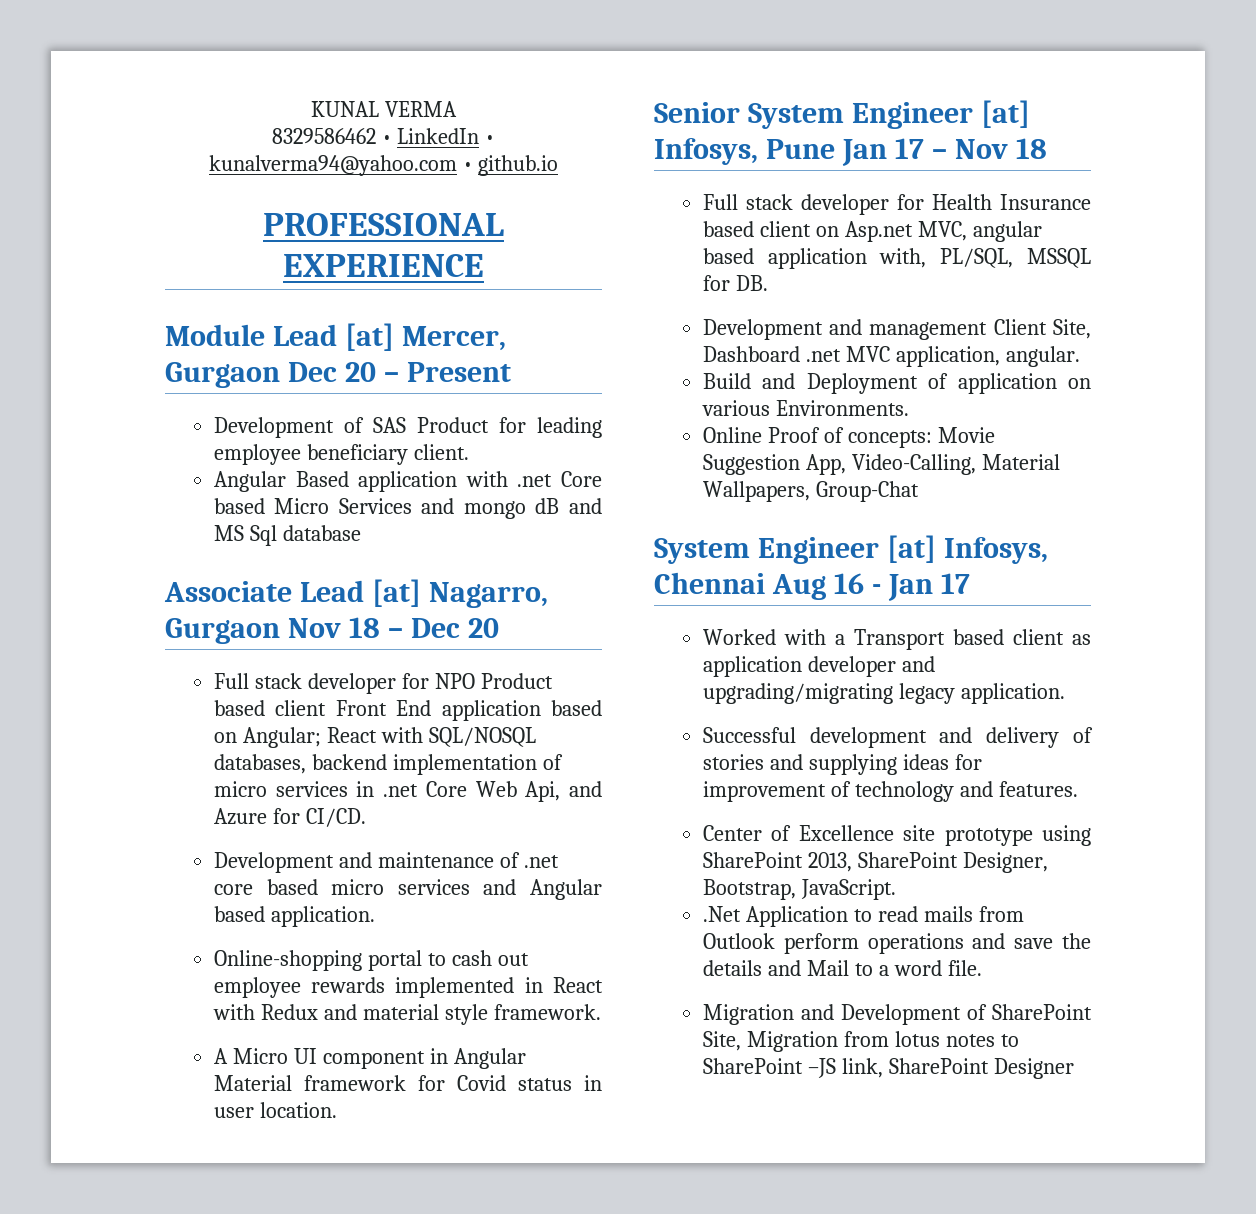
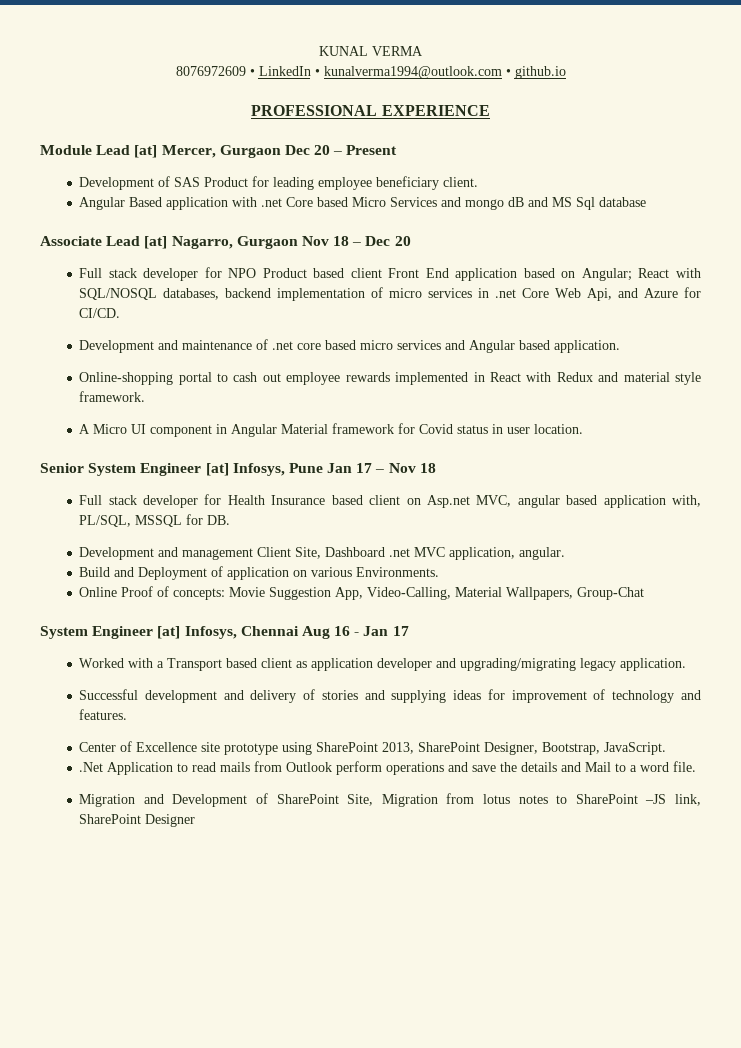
[271,128,376,144] 8329586462 -> [175,66,246,76] 8076972609
[208,155,457,176] kunalverma94@yahoo.com -> [323,66,502,79] kunalverma1994@outlook.com

